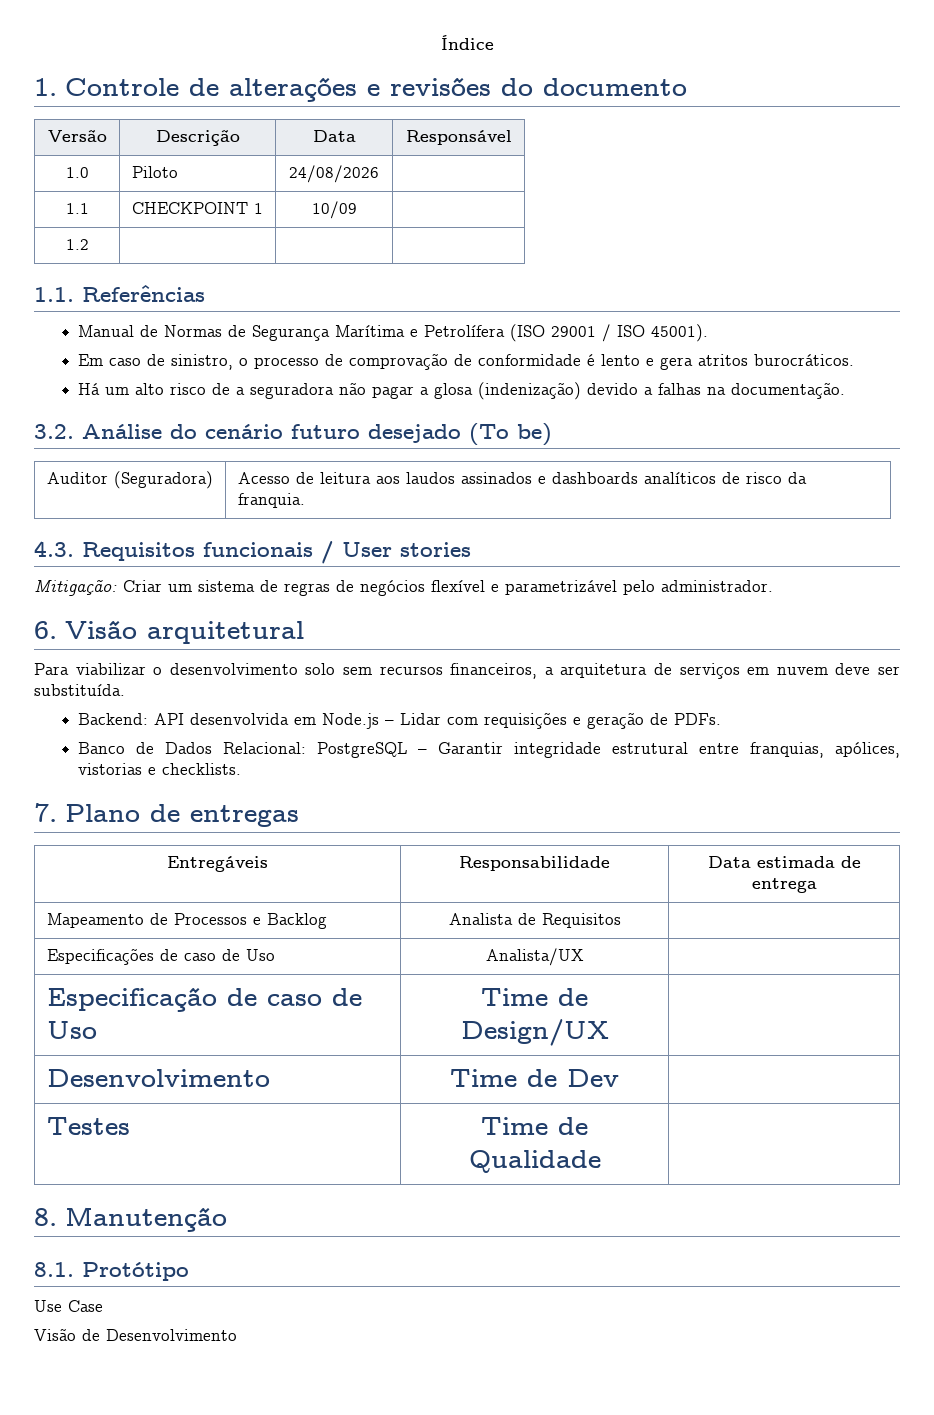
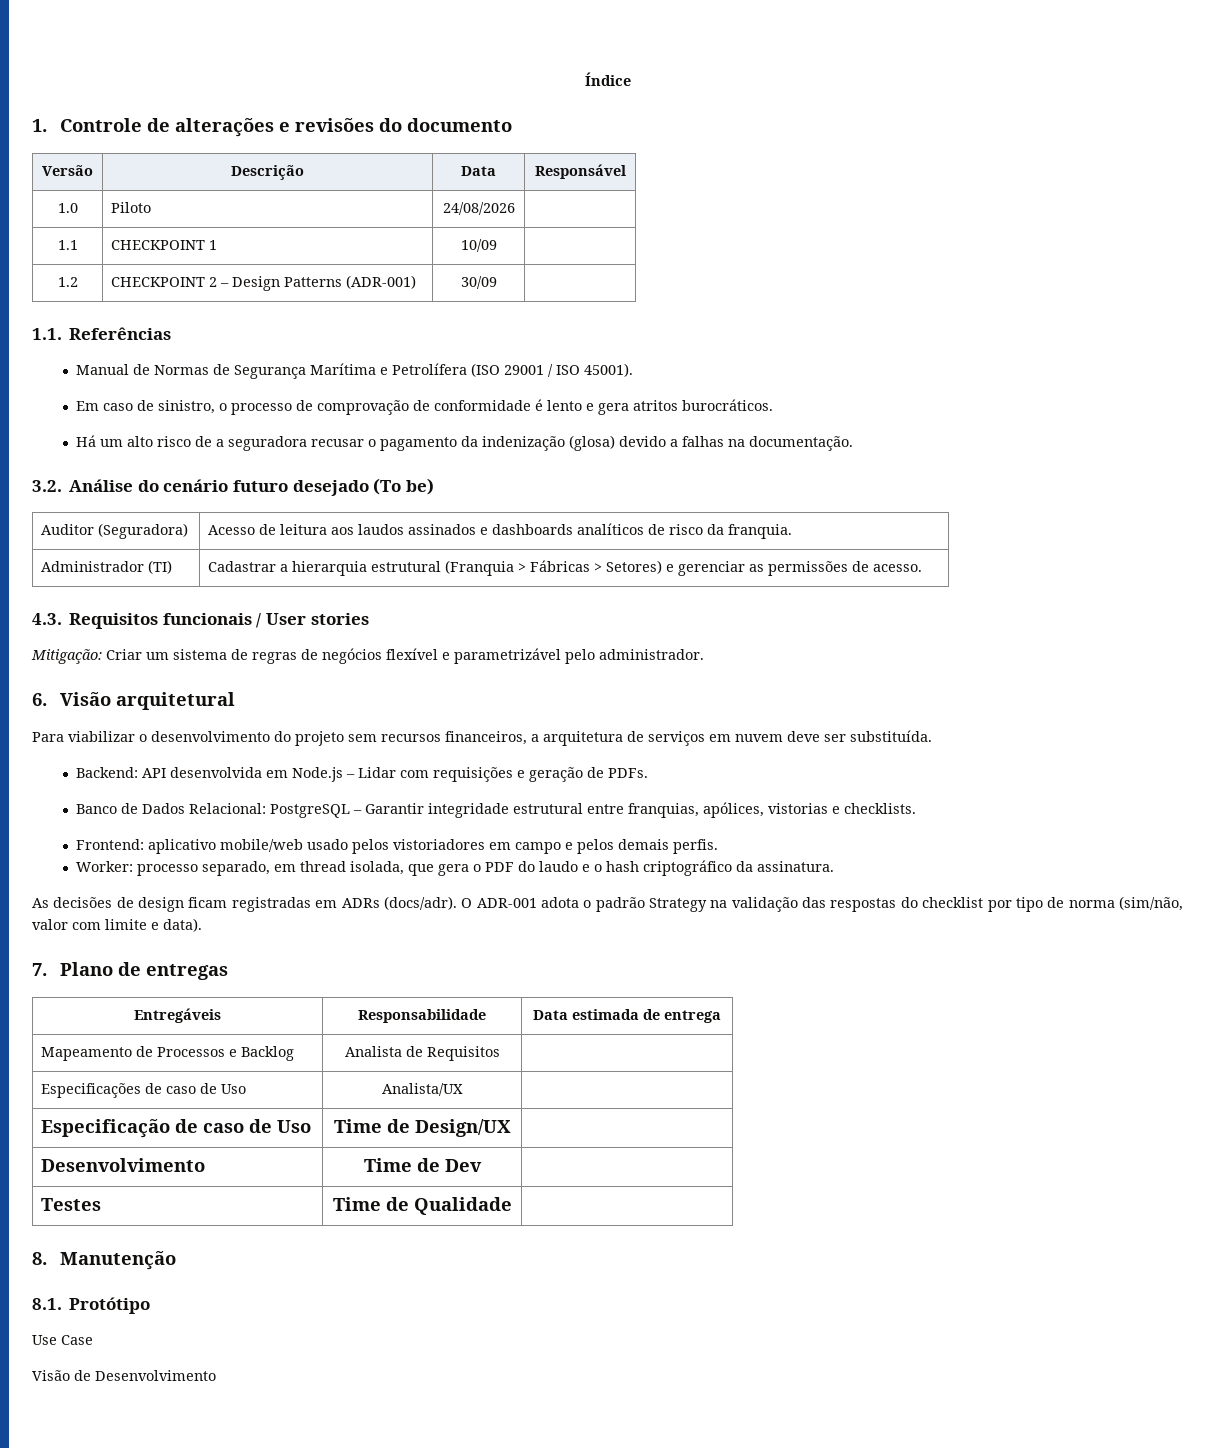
(89, 244) | -> [111,275,417,291] [460,276,497,289] CHECKPOINT 2 – Design Patterns (ADR-001) | 30/09
[338,382,581,400] não pagar a glosa (indenização) -> [310,435,615,451] recusar o pagamento da indenização (glosa)
(305, 500) none -> [41,560,173,574] [208,560,923,576] // Administrador (TI) | Cadastrar a hierarquia estrutural (Franquia > Fábricas > Setores) e gerenciar as permissões de acesso.
[305,663,336,675] solo -> [274,731,344,746] do projeto
(241, 769) none -> [75,839,718,854] [75,860,834,876] [32,896,1183,912] [32,918,202,932] // Frontend: aplicativo mobile/web usado pelos vistoriadores em campo e pelos demais perfis. // Worker: processo separado, em thread isolada, que gera o PDF do laudo e o hash criptográfico da assinatura. // As decisões de design ficam registradas em ADRs (docs/adr). O ADR-001 adota o padrão Strategy na validação das respostas do checklist por tipo de norma (sim/não, valor com limite e data).

